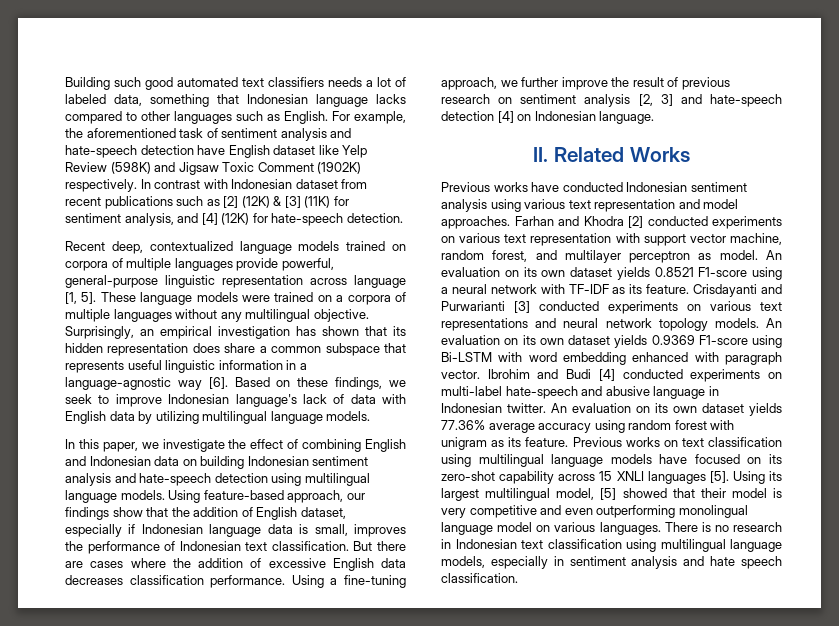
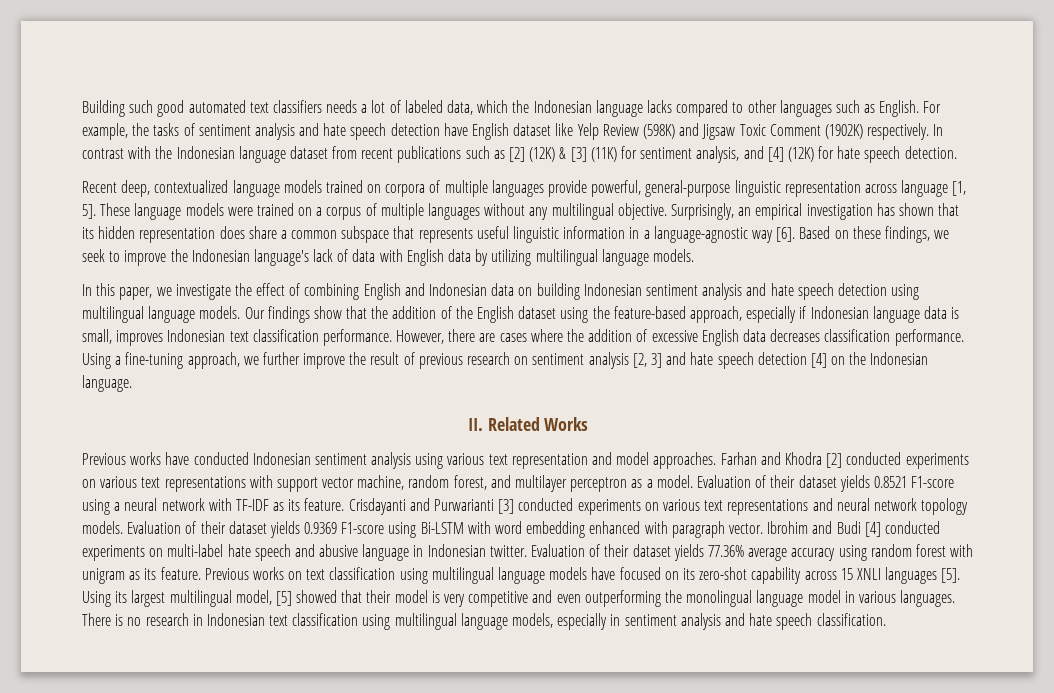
[150,94,239,107] something that -> [477,100,530,113] which the
[86,128,204,138] aforementioned task -> [153,123,180,136] tasks
[65,145,137,158] hate-speech -> [323,123,387,140] hate speech
[231,179,293,189] Indonesian -> [155,146,286,163] the Indonesian language
[271,213,344,226] hate-speech -> [837,146,901,163] hate speech
[347,295,391,305] corpora -> [326,207,362,220] corpus
(162, 400) none -> [170,249,188,262] the
[139,473,212,486] hate-speech -> [770,283,834,300] hate speech
[168,490,365,503] Using feature-based approach, our -> [244,307,265,319] Our
[256,507,346,520] English dataset, -> [455,306,742,323] the English dataset using the feature-based approach,
[65,541,373,554] the performance of Indonesian text classification. But -> [167,329,445,346] Indonesian text classification performance. However,
[710,94,782,107] hate-speech -> [690,352,754,369] hate speech
(532, 117) none -> [849,352,867,365] the
[530,233,612,246] representation -> [164,476,246,492] representations
[719,250,782,260] [441,267,566,277] model. An evaluation on its own -> [646,475,796,488] a model. Evaluation of their
[766,318,782,328] [441,335,564,345] An evaluation on its own -> [127,521,226,534] Evaluation of their
[505,386,578,399] hate-speech -> [227,544,291,561] hate speech
[551,403,697,413] An evaluation on its own -> [531,544,630,557] Evaluation of their
(676, 511) none -> [664,590,682,603] the
[536,525,551,532] on -> [844,591,855,603] in

